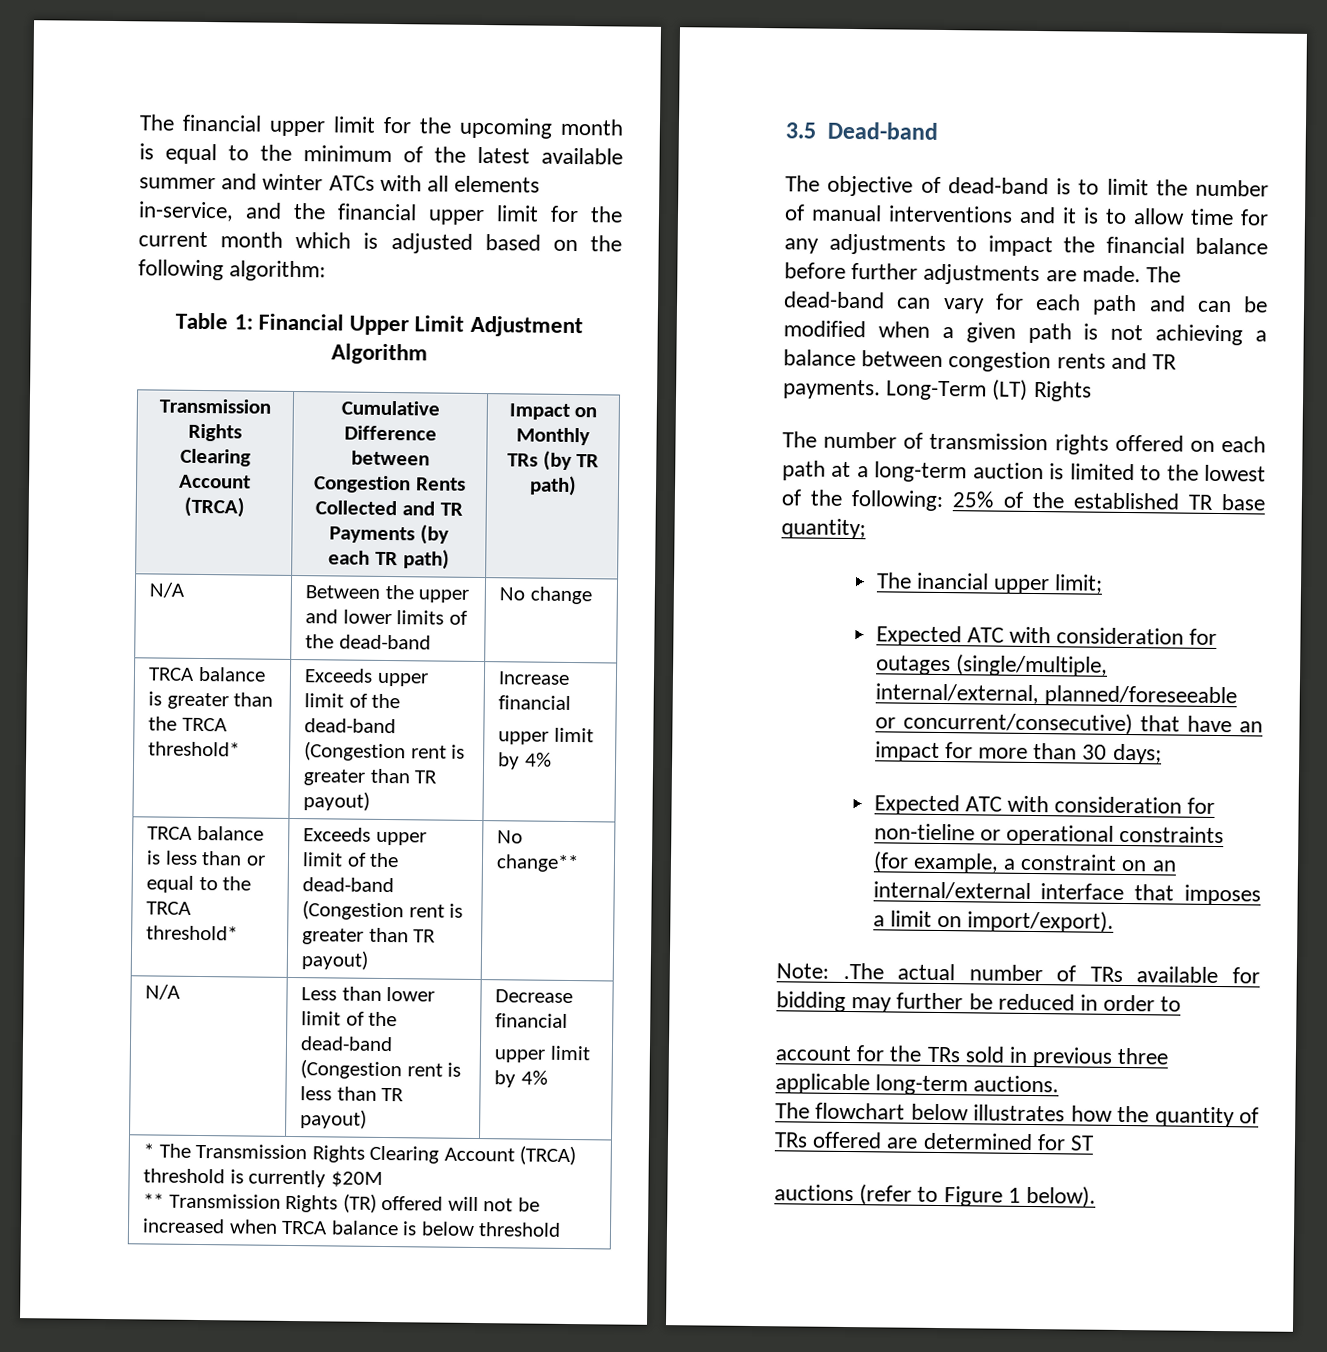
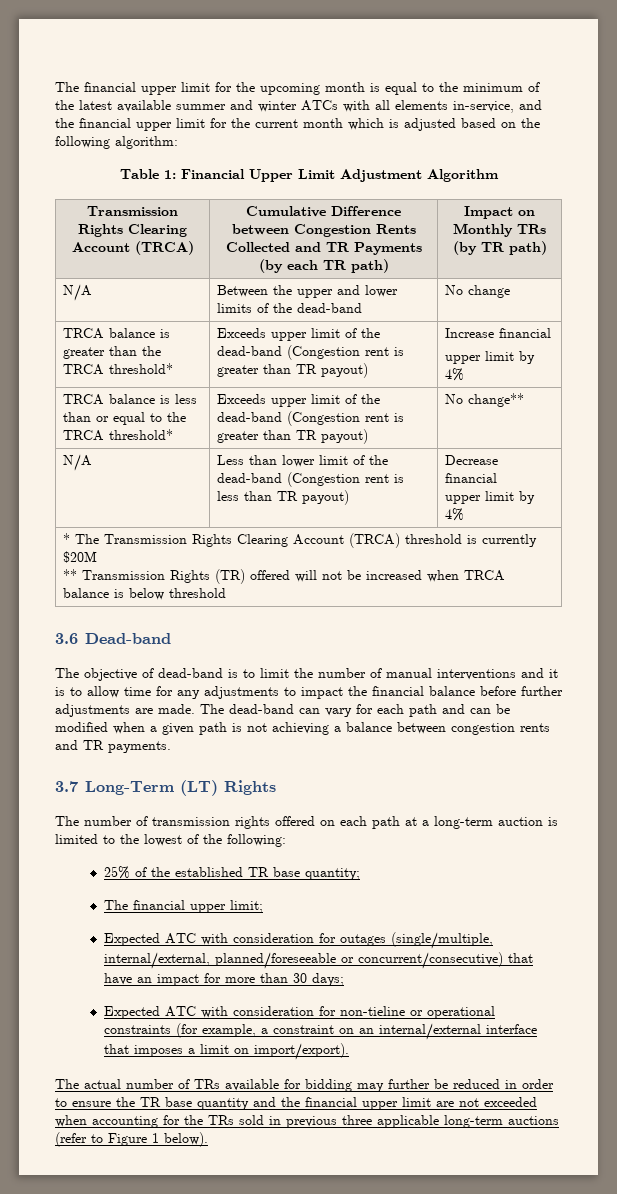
[785,122,816,139] 3.5 -> [55,633,78,644] 3.6
(881, 389) none -> [55,781,78,792] // 3.7
(945, 501) none -> (286, 840) //
[915,572,989,590] inancial -> [132,900,185,910] financial
[776,962,884,980] Note: .The -> [55,1079,79,1089] The
[775,1045,852,1062] // account -> [72,1097,537,1110] [55,1115,158,1128] ensure the TR base quantity and the financial upper limit are not exceeded when accounting
[973,1075,1060,1093] [775,1102,1259,1128] [774,1131,1095,1151] auctions. // The flowchart below illustrates how the quantity of TRs offered are determined for ST // -> (503, 1121) none

